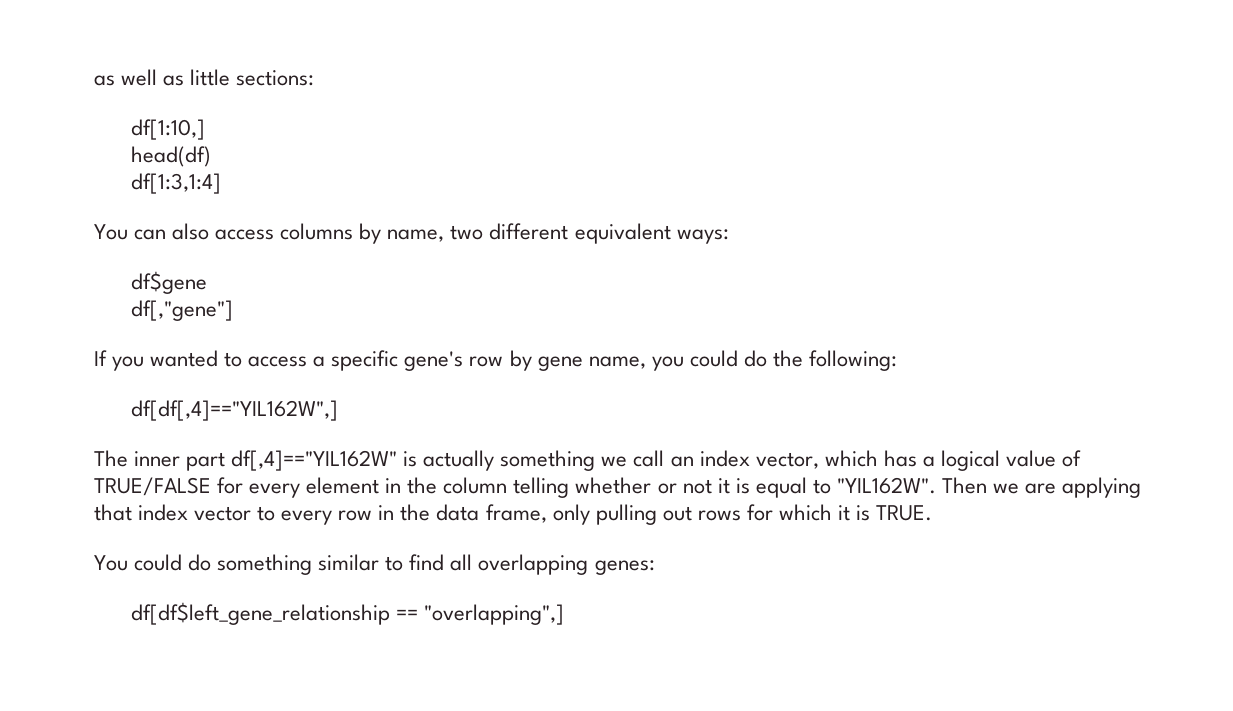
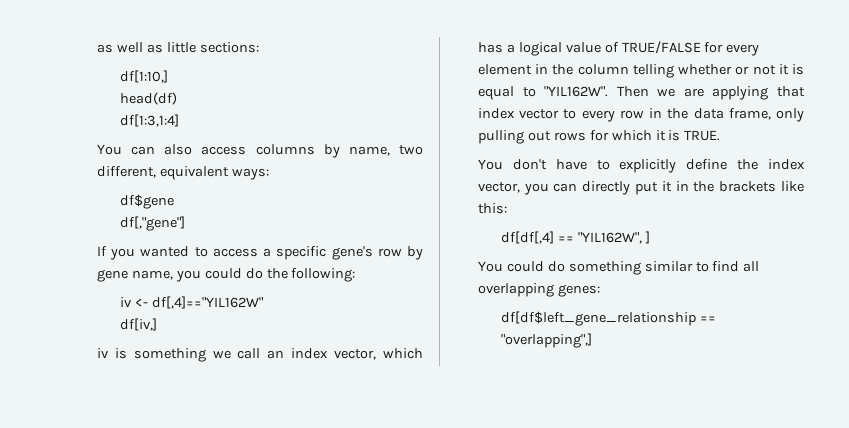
[489,223,569,240] different -> [96,166,156,178] different,
[130,400,338,421] [93,450,495,471] df[df[,4]=="YIL162W",] // The inner part df[,4]=="YIL162W" is actually -> [119,296,263,309] [119,318,157,331] [96,348,127,359] iv <- df[,4]=="YIL162W" // df[iv,] // iv is
(933, 513) none -> [477,159,805,173] [477,181,804,195] [477,203,507,214] [500,231,650,244] // You don't have to explicitly define the index vector, you can directly put it in the brackets like this: // df[df[,4] == "YIL162W", ]

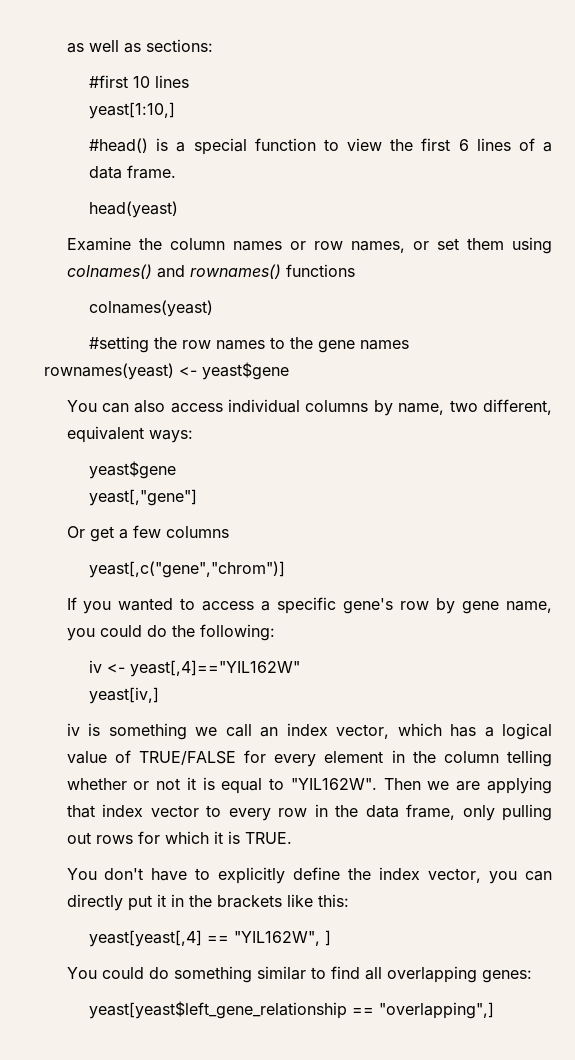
[166,42,196,53] little -> (141, 48) none
[119,70,168,83] [119,92,177,105] [119,114,179,127] df[1:10,] // head(df) // df[1:3,1:4] -> [89,75,190,88] [89,102,176,119] [89,138,553,155] [89,165,177,179] [89,201,179,218] [66,237,552,254] [66,264,355,279] [89,300,214,317] [89,336,410,353] [44,362,289,380] #first 10 lines // yeast[1:10,] // #head() is a special function to view the first 6 lines of a data frame. // head(yeast) // Examine the column names or row names, or set them using colnames() and rownames() functions // colnames(yeast) // #setting the row names to the gene names // rownames(yeast) <- yeast$gene
(247, 150) none -> [228,399,301,413] individual
[119,194,174,209] [119,216,185,231] df$gene // df[,"gene"] -> [89,461,177,479] [89,489,198,506] [66,525,229,542] [89,561,286,578] yeast$gene // yeast[,"gene"] // Or get a few columns // yeast[,c("gene","chrom")]
[151,296,263,309] [119,318,157,331] df[,4]=="YIL162W" // df[iv,] -> [130,660,301,677] [89,687,160,704] yeast[,4]=="YIL162W" // yeast[iv,]
[500,231,554,244] df[df[,4] -> [89,930,203,947] yeast[yeast[,4]
[500,311,696,326] df[df$left_gene_relationship -> [89,1001,348,1019] yeast[yeast$left_gene_relationship

